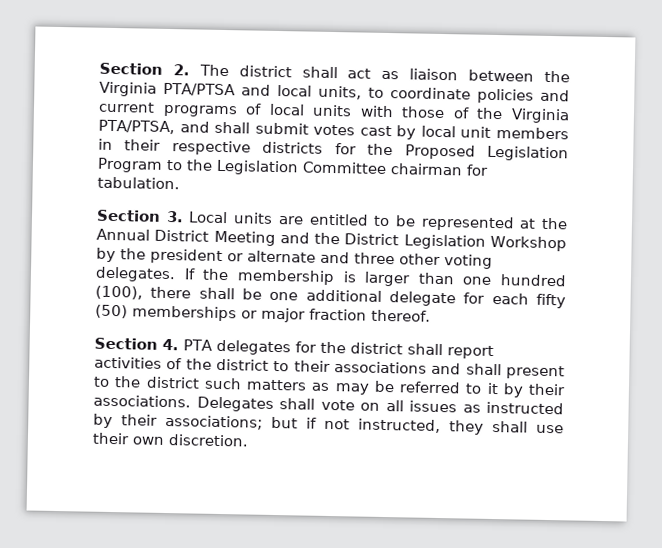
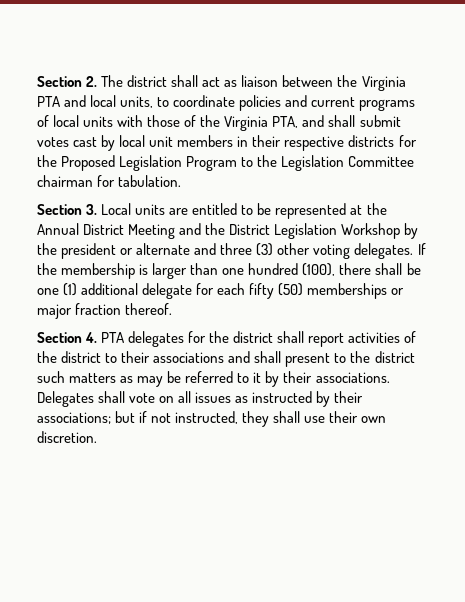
[163,82,237,97] PTA/PTSA -> [37,96,60,107] PTA
[98,119,175,135] PTA/PTSA, -> [272,116,299,128] PTA,
(395, 258) none -> [256,243,274,256] (3)
(299, 296) none -> [63,283,78,296] (1)

